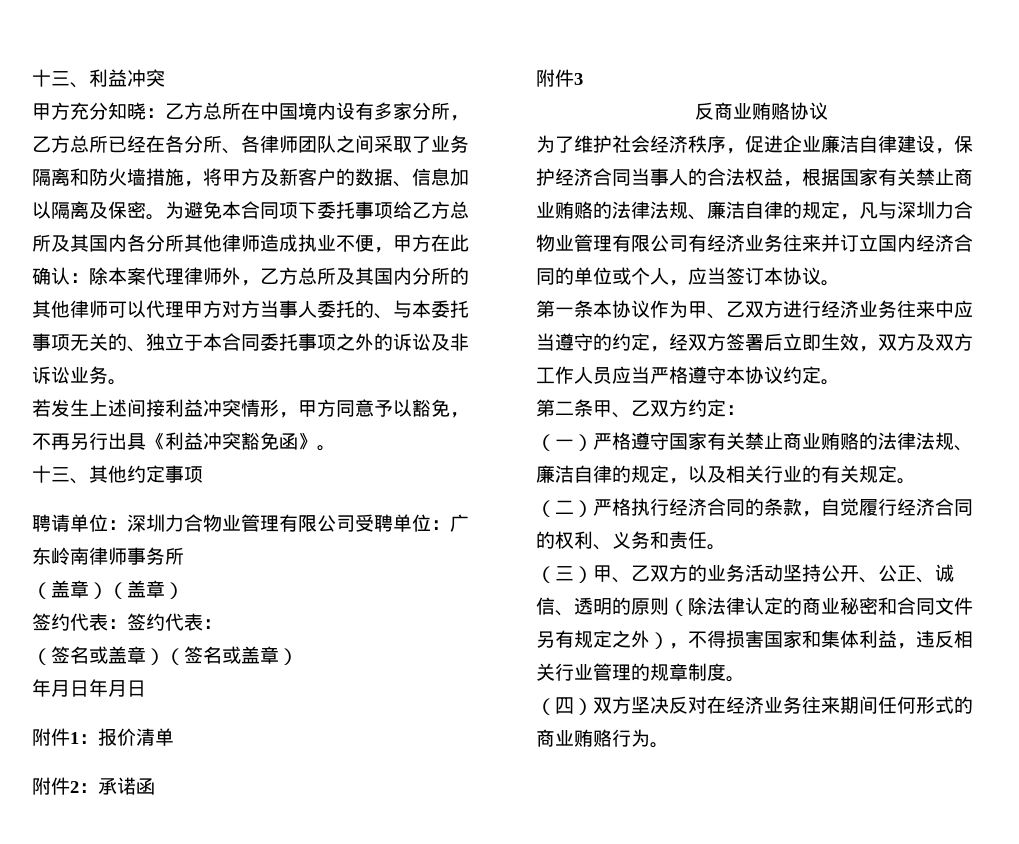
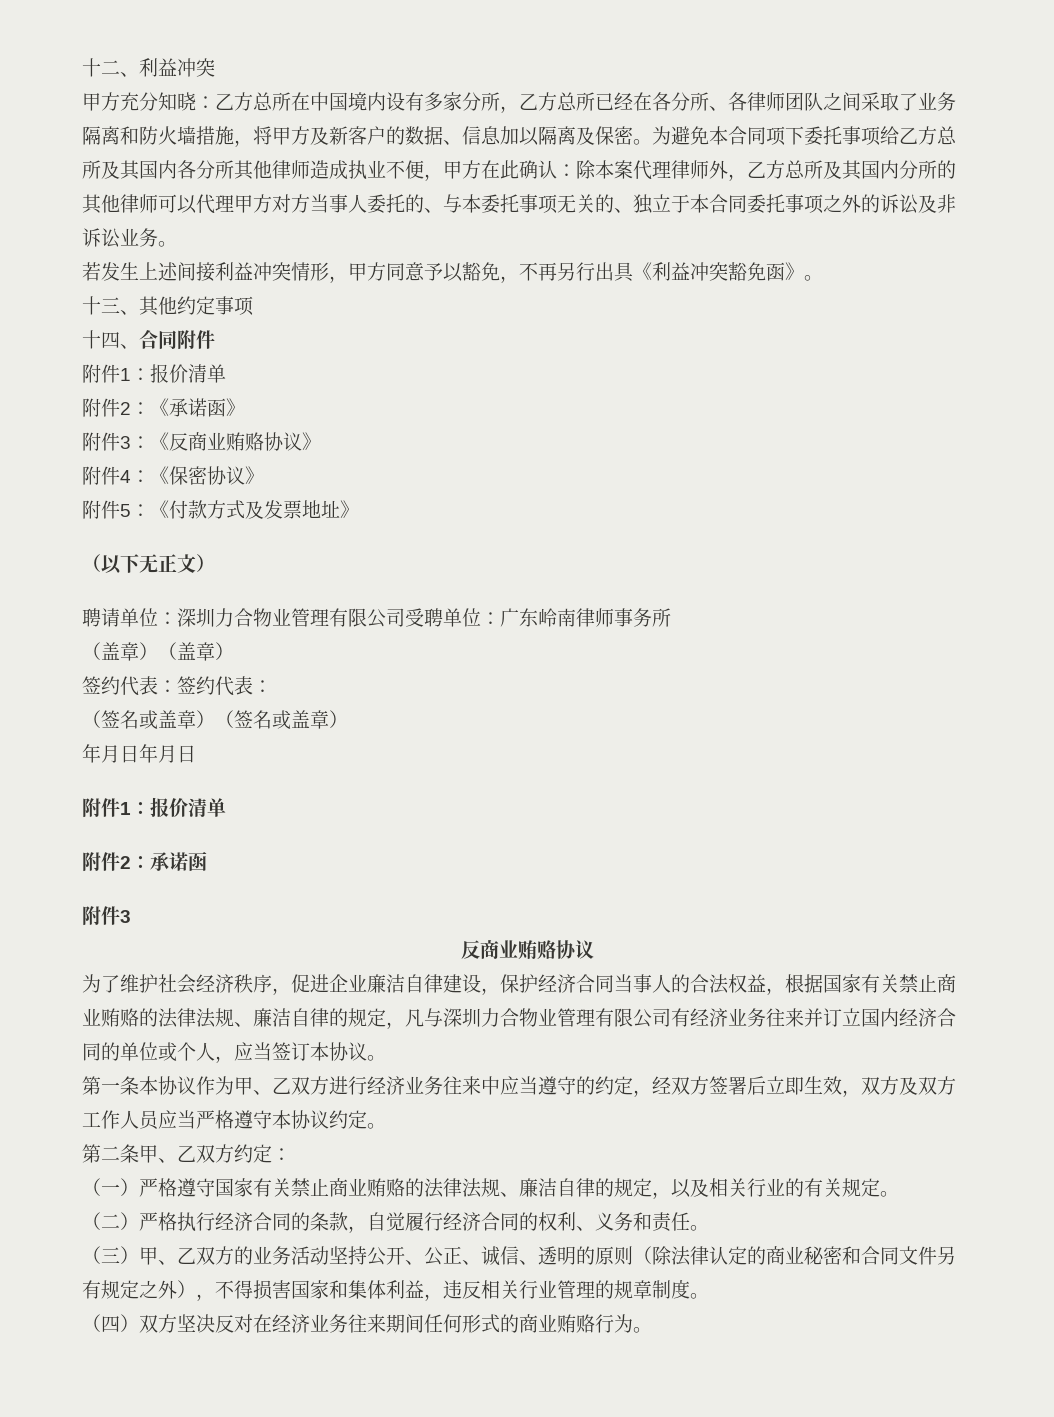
[32,69,70,87] 十三 -> [82,58,120,77] 十二
(203, 474) none -> [82,330,215,350] [82,364,226,383] [82,398,245,417] [82,432,321,451] [82,466,264,485] [82,500,359,519] [82,554,215,574] // 十四、合同附件 // 附件1：报价清单 // 附件2：《承诺函》 // 附件3：《反商业贿赂协议》 // 附件4：《保密协议》 // 附件5：《付款方式及发票地址》 // （以下无正文）

